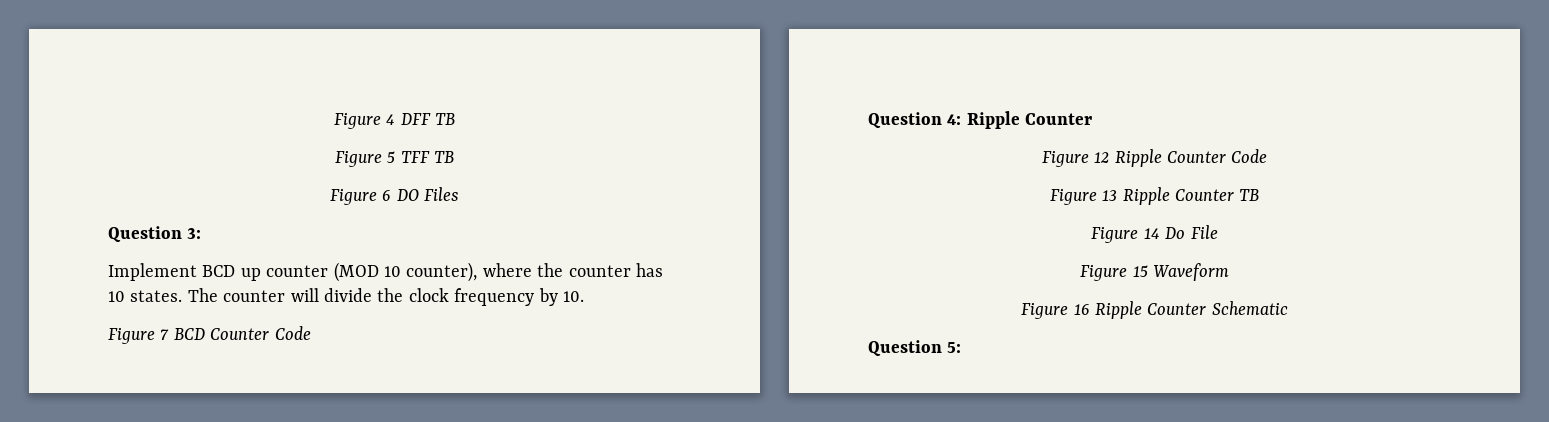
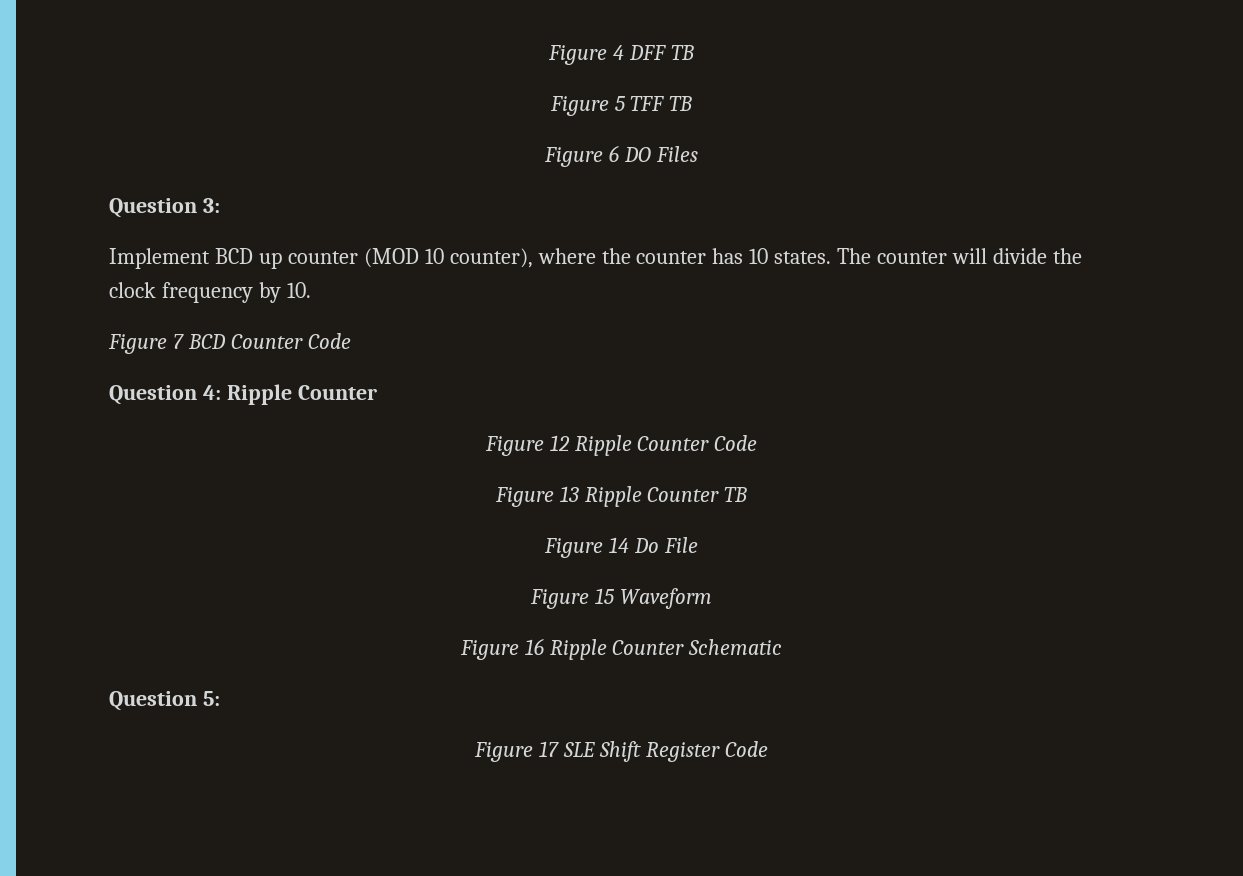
(962, 347) none -> [474,741,768,762] // Figure 17 SLE Shift Register Code

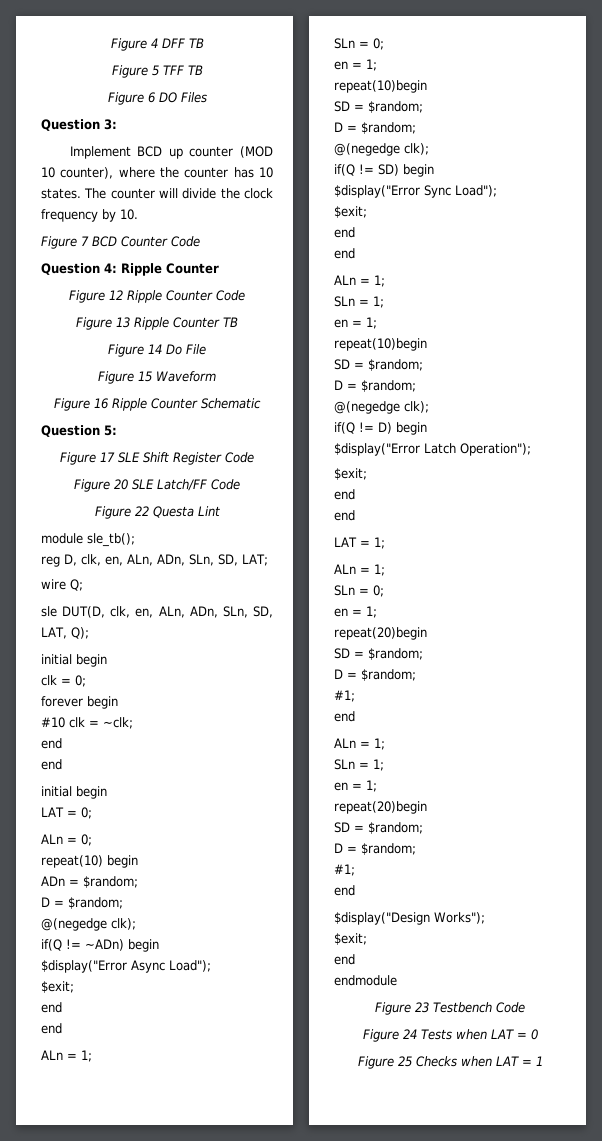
(768, 749) none -> [74,479,240,492] [94,506,220,519] [41,533,135,547] [41,554,268,567] [41,579,83,591] [41,606,273,618] [41,627,89,639] [41,654,107,667] [41,675,86,687] [41,696,118,709] [41,717,133,729] [41,738,62,749] [41,759,62,770] [41,786,107,799] [41,807,92,819] [41,834,92,846] [41,855,138,868] [41,876,138,888] [41,897,123,909] [41,918,136,931] [41,939,159,952] [41,960,211,973] [41,981,74,993] [41,1002,62,1013] [41,1023,62,1034] [41,1050,92,1062] [334,38,384,50] [334,59,377,71] [334,80,427,93] [334,101,423,113] [334,122,416,134] [334,143,429,156] [334,164,434,177] [334,185,497,198] [334,206,367,218] [334,227,355,238] [334,248,355,259] [334,275,385,287] [334,296,384,308] [334,317,377,329] [334,338,427,351] [334,359,423,371] [334,380,416,392] [334,401,429,414] [334,422,427,435] [334,443,531,456] [334,468,367,480] [334,489,355,500] [334,510,355,521] [334,537,385,549] [334,564,385,576] [334,585,384,597] [334,606,377,618] [334,627,427,640] [334,648,423,660] [334,669,416,681] [334,690,355,702] [334,711,355,722] [334,738,385,750] [334,759,384,771] [334,780,377,792] [334,801,427,814] [334,822,423,834] [334,843,416,855] [334,864,355,876] [334,885,355,896] [334,912,485,925] [334,933,367,945] [334,954,355,965] [334,975,397,986] [375,1002,525,1015] [362,1029,538,1042] [357,1056,543,1069] // Figure 20 SLE Latch/FF Code // Figure 22 Questa Lint // module sle_tb(); // reg D, clk, en, ALn, ADn, SLn, SD, LAT; // wire Q; // sle DUT(D, clk, en, ALn, ADn, SLn, SD, LAT, Q); // initial begin // clk = 0; // forever begin // #10 clk = ~clk; // end // end // initial begin // LAT = 0; // ALn = 0; // repeat(10) begin // ADn = $random; // D = $random; // @(negedge clk); // if(Q != ~ADn) begin // $display("Error Async Load"); // $exit; // end // end // ALn = 1; // SLn = 0; // en = 1; // repeat(10)begin // SD = $random; // D = $random; // @(negedge clk); // if(Q != SD) begin // $display("Error Sync Load"); // $exit; // end // end // ALn = 1; // SLn = 1; // en = 1; // repeat(10)begin // SD = $random; // D = $random; // @(negedge clk); // if(Q != D) begin // $display("Error Latch Operation"); // $exit; // end // end // LAT = 1; // ALn = 1; // SLn = 0; // en = 1; // repeat(20)begin // SD = $random; // D = $random; // #1; // end // ALn = 1; // SLn = 1; // en = 1; // repeat(20)begin // SD = $random; // D = $random; // #1; // end // $display("Design Works"); // $exit; // end // endmodule // Figure 23 Testbench Code // Figure 24 Tests when LAT = 0 // Figure 25 Checks when LAT = 1

